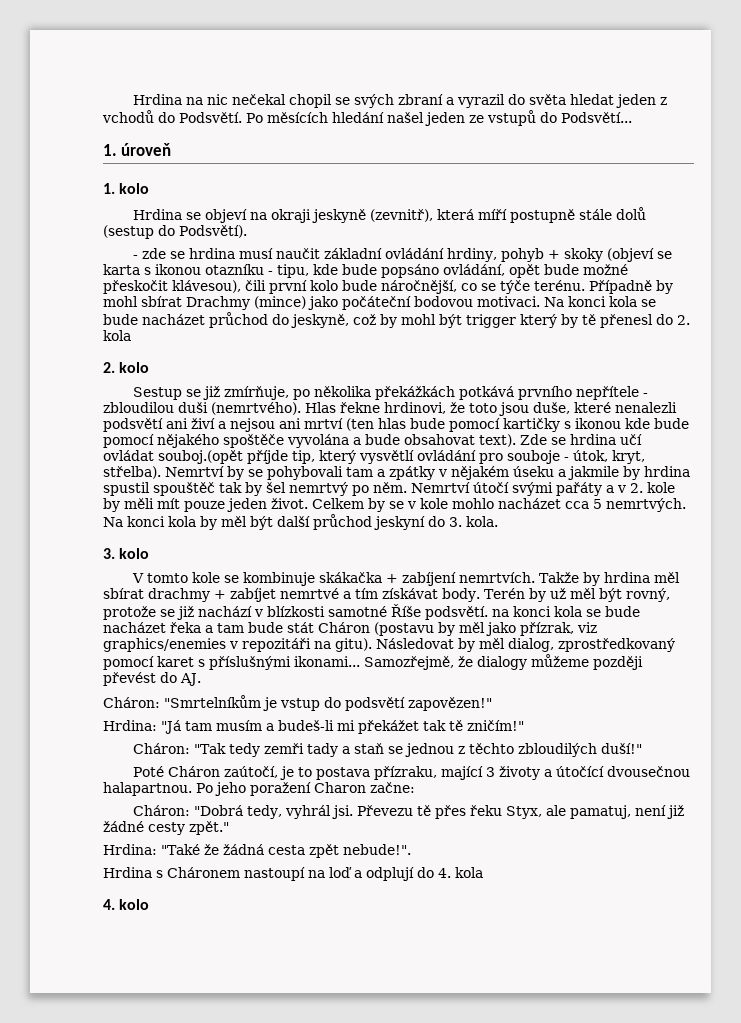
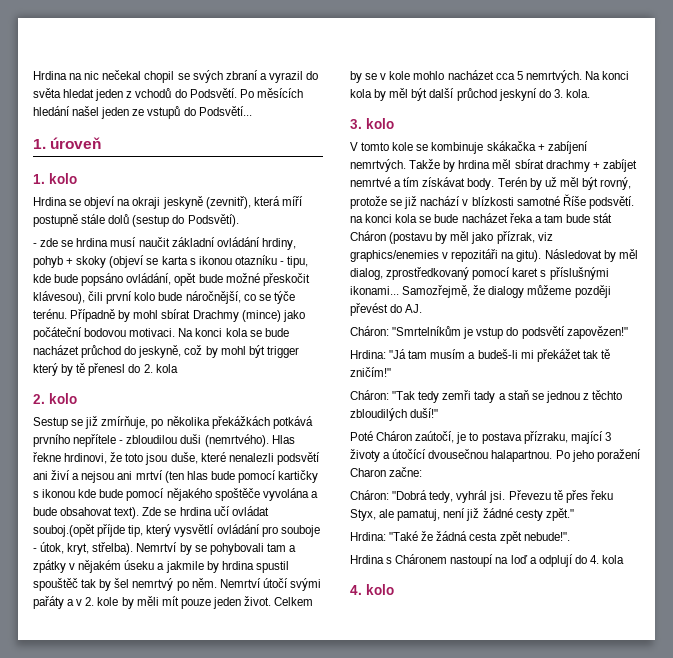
[458,572,535,583] nemrtvích. -> [350,159,406,172] nemrtvých.

